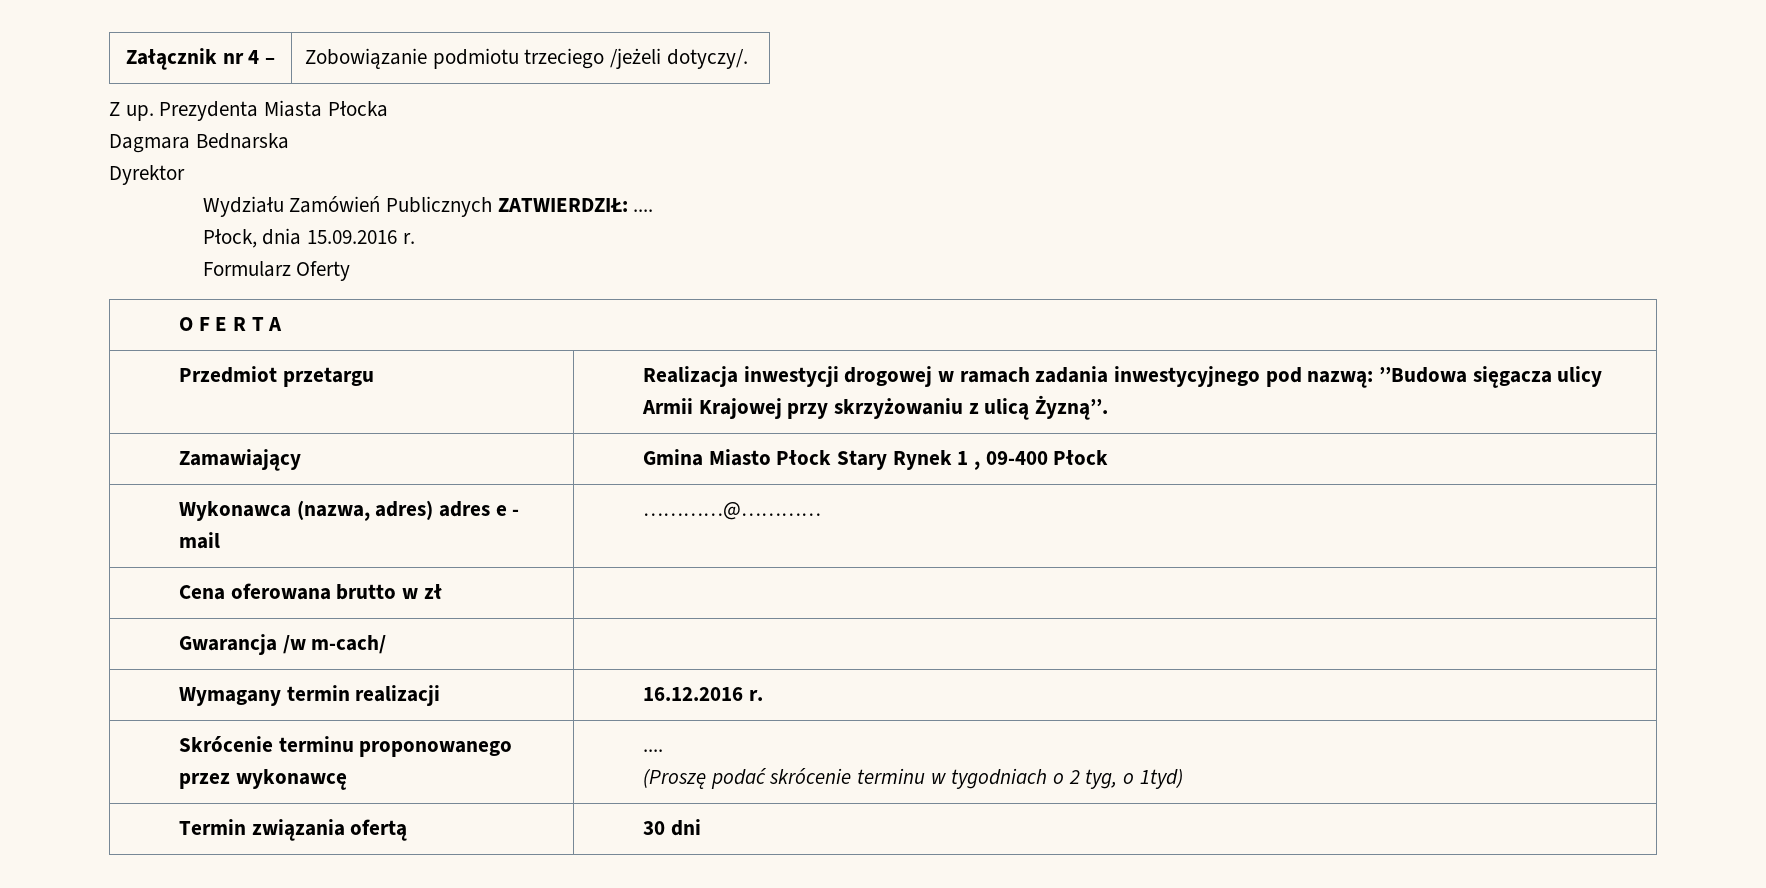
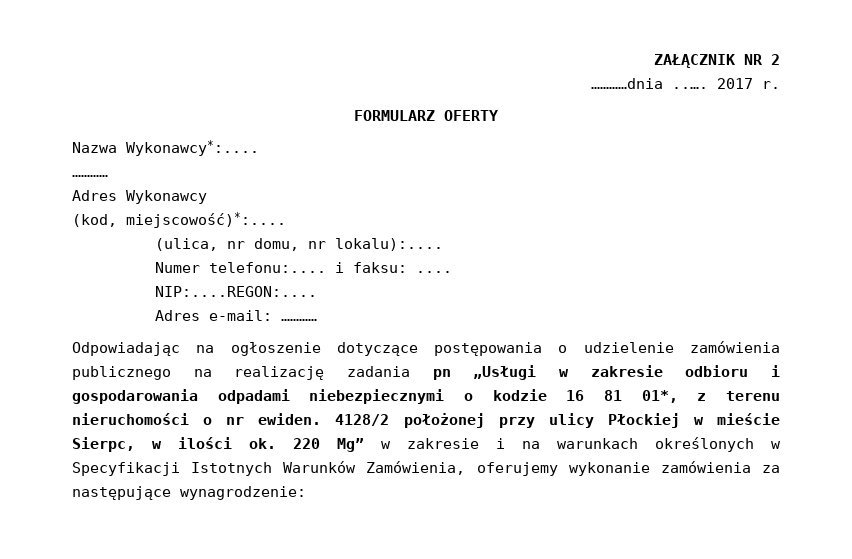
[125,48,276,70] [304,48,748,69] [109,100,388,121] [109,133,289,153] [109,165,185,185] [202,196,654,217] [202,228,415,248] [202,261,351,281] [179,317,283,331] [179,366,374,387] [643,366,1603,388] [642,395,1109,420] [179,449,302,471] [643,449,1109,470] [179,500,520,521] [179,532,221,549] [643,502,822,520] [179,583,442,600] [179,634,387,655] [179,685,441,706] [643,687,763,701] [179,736,513,757] [179,769,347,790] [643,749,664,752] [643,768,1183,789] [179,819,408,841] [643,819,701,836] Załącznik nr 4 – | Zobowiązanie podmiotu trzeciego /jeżeli dotyczy/. // Z up. Prezydenta Miasta Płocka // Dagmara Bednarska // Dyrektor // Wydziału Zamówień Publicznych ZATWIERDZIŁ: .... // Płock, dnia 15.09.2016 r. // Formularz Oferty // O F E R T A // Przedmiot przetargu | Realizacja inwestycji drogowej w ramach zadania inwestycyjnego pod nazwą: ’’Budowa sięgacza ulicy Armii Krajowej przy skrzyżowaniu z ulicą Żyzną’’. // Zamawiający | Gmina Miasto Płock Stary Rynek 1 , 09-400 Płock // Wykonawca (nazwa, adres) adres e - mail | …………@………… // Cena oferowana brutto w zł | // Gwarancja /w m-cach/ | // Wymagany termin realizacji | 16.12.2016 r. // Skrócenie terminu proponowanego przez wykonawcę | .... // (Proszę podać skrócenie terminu w tygodniach o 2 tyg, o 1tyd) // Termin związania ofertą | 30 dni -> [654,54,780,68] [591,78,780,89] [354,110,498,121] [72,140,259,156] [72,175,108,177] [72,190,207,204] [72,212,286,228] [154,238,443,251] [154,262,452,273] [154,286,317,297] [154,310,317,321] [72,341,780,356] [72,365,780,380] [72,389,780,404] [72,413,781,428] [72,437,781,452] [72,461,780,476] [72,486,306,500] ZAŁĄCZNIK NR 2 // …………dnia ..…. 2017 r. // FORMULARZ OFERTY // Nazwa Wykonawcy*:.... // ………… // Adres Wykonawcy // (kod, miejscowość)*:.... // (ulica, nr domu, nr lokalu):.... // Numer telefonu:.... i faksu: .... // NIP:....REGON:.... // Adres e-mail: ………… // Odpowiadając na ogłoszenie dotyczące postępowania o udzielenie zamówienia publicznego na realizację zadania pn „Usługi w zakresie odbioru i gospodarowania odpadami niebezpiecznymi o kodzie 16 81 01*, z terenu nieruchomości o nr ewiden. 4128/2 położonej przy ulicy Płockiej w mieście Sierpc, w ilości ok. 220 Mg” w zakresie i na warunkach określonych w Specyfikacji Istotnych Warunków Zamówienia, oferujemy wykonanie zamówienia za następujące wynagrodzenie:

